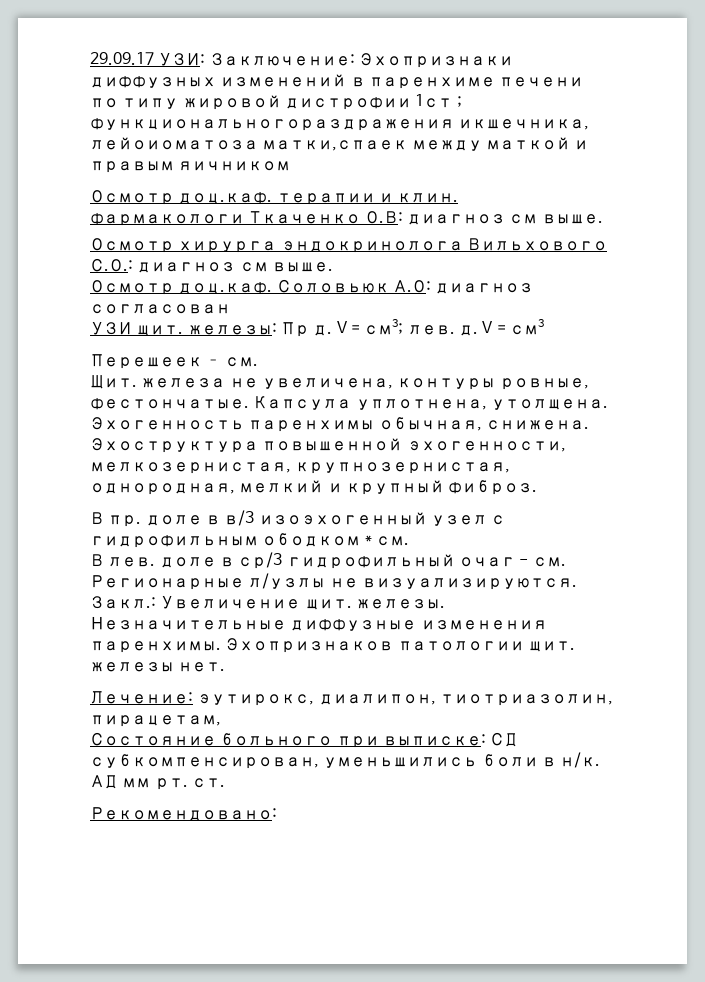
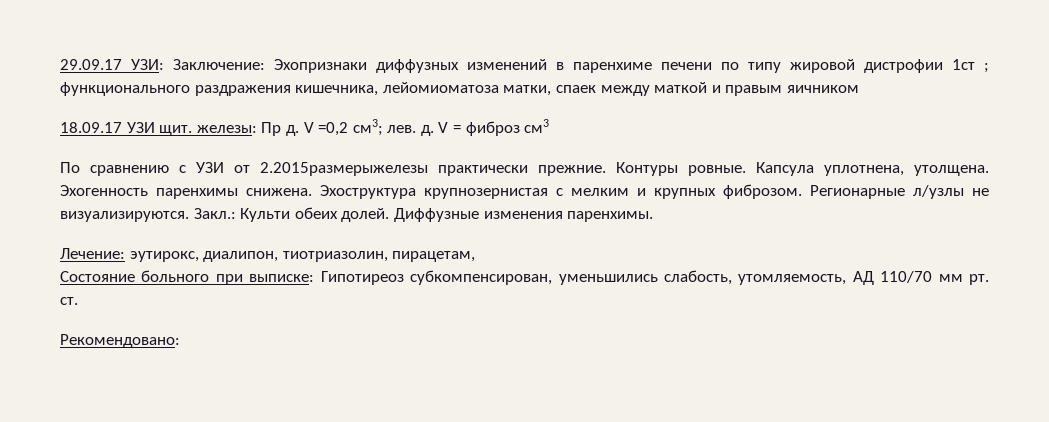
[90,118,590,131] [90,137,408,151] функциональногораздражения икшечника, лейоиоматоза матки,спаек -> [60,82,596,96] функционального раздражения кишечника, лейомиоматоза матки, спаек
[90,190,459,205] [90,211,603,226] [90,238,607,253] [90,258,333,273] [90,279,534,295] [90,304,230,314] Осмотр доц.каф. терапии и клин. фармакологи Ткаченко О.В: диагноз см выше. // Осмотр хирурга эндокринолога Вильхового С.О.: диагноз см выше. // Осмотр доц.каф. Соловьюк А.О: диагноз согласован // -> [60,122,122,133] 18.09.17
[350,325,360,333] = -> [318,122,349,136] =0,2
(506, 329) none -> [465,121,520,136] фиброз
[90,354,258,369] [90,375,589,390] [90,398,249,410] Перешеек – см. // Щит. железа не увеличена, контуры ровные, фестончатые. -> [60,162,746,176] По сравнению с УЗИ от 2.2015размерыжелезы практически прежние. Контуры ровные.
[378,417,482,431] обычная, -> (238, 193) none
[262,438,566,452] [90,462,511,474] [90,480,538,495] [90,510,506,527] [90,533,409,548] [90,552,566,569] повышенной эхогенности, мелкозернистая, крупнозернистая, однородная, мелкий и крупный фиброз. // В пр. доле в в/3 изоэхогенный узел с гидрофильным ободком * см. // В лев. доле в ср/3 гидрофильный очаг - см. -> [424,184,802,199] крупнозернистая с мелким и крупных фиброзом.
[160,595,445,610] [90,616,547,631] [90,638,575,653] [90,662,226,672] Увеличение щит. железы. Незначительные диффузные изменения паренхимы. Эхопризнаков патологии щит. железы нет. -> [240,207,654,222] Культи обеих долей. Диффузные изменения паренхимы.
[490,732,519,747] СД -> [320,271,404,285] Гипотиреоз
[481,752,601,768] [90,775,118,789] боли в н/к. АД -> [663,270,933,285] слабость, утомляемость, АД 110/70

